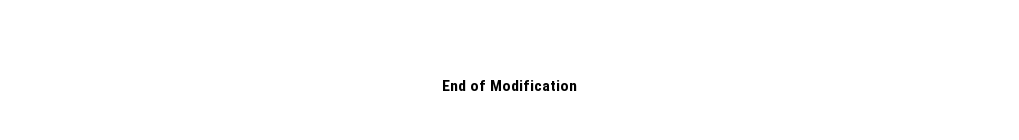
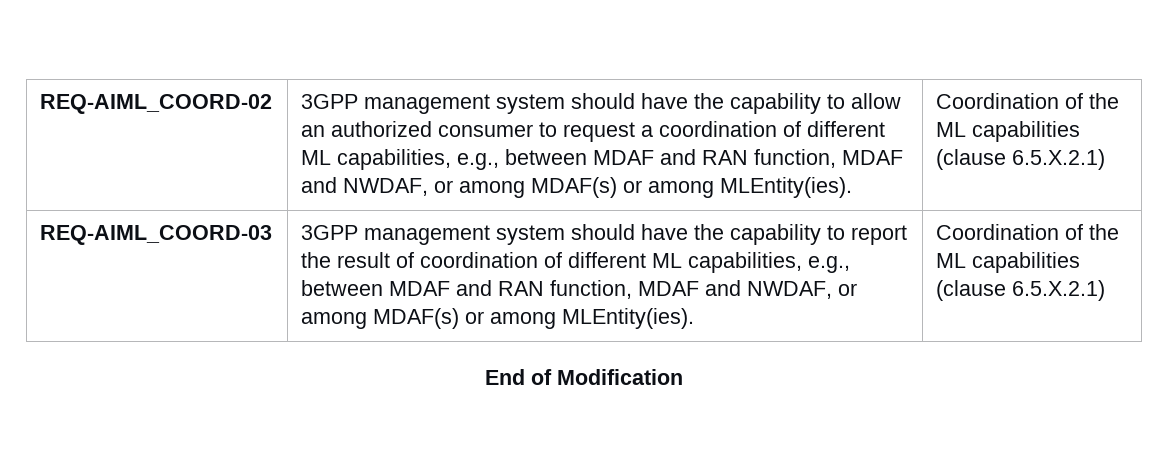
(441, 85) none -> [40,94,273,114] [301,93,902,114] [301,121,886,142] [301,149,904,170] [301,177,853,198] [936,93,1120,109] [936,121,1081,142] [936,149,1106,170] [40,225,273,245] [301,224,908,245] [301,252,851,273] [301,280,858,299] [301,308,695,329] [936,224,1120,240] [936,252,1081,273] [936,280,1106,301] REQ-AIML_COORD-02 | 3GPP management system should have the capability to allow an authorized consumer to request a coordination of different ML capabilities, e.g., between MDAF and RAN function, MDAF and NWDAF, or among MDAF(s) or among MLEntity(ies). | Coordination of the ML capabilities (clause 6.5.X.2.1) // REQ-AIML_COORD-03 | 3GPP management system should have the capability to report the result of coordination of different ML capabilities, e.g., between MDAF and RAN function, MDAF and NWDAF, or among MDAF(s) or among MLEntity(ies). | Coordination of the ML capabilities (clause 6.5.X.2.1) //

